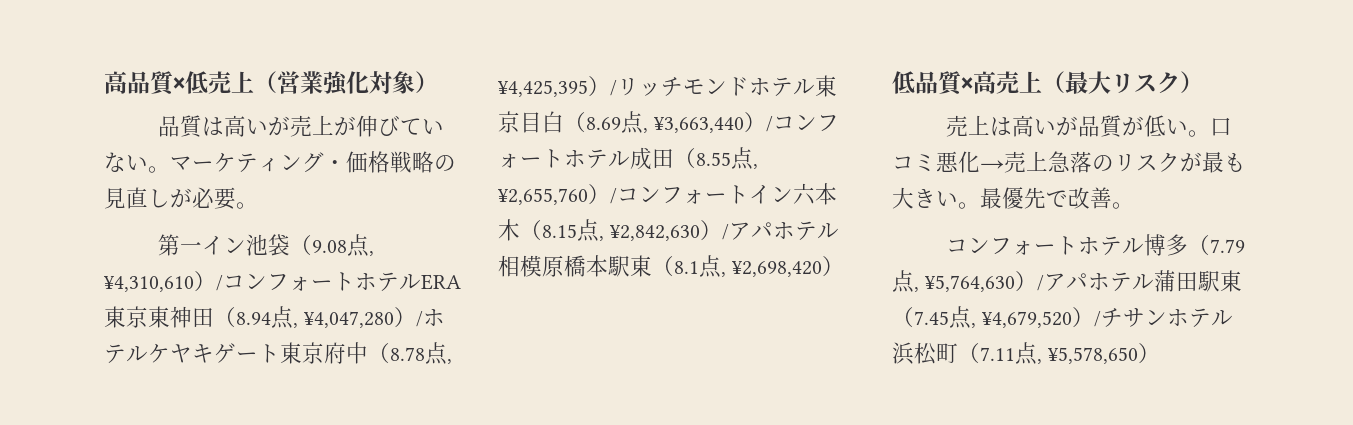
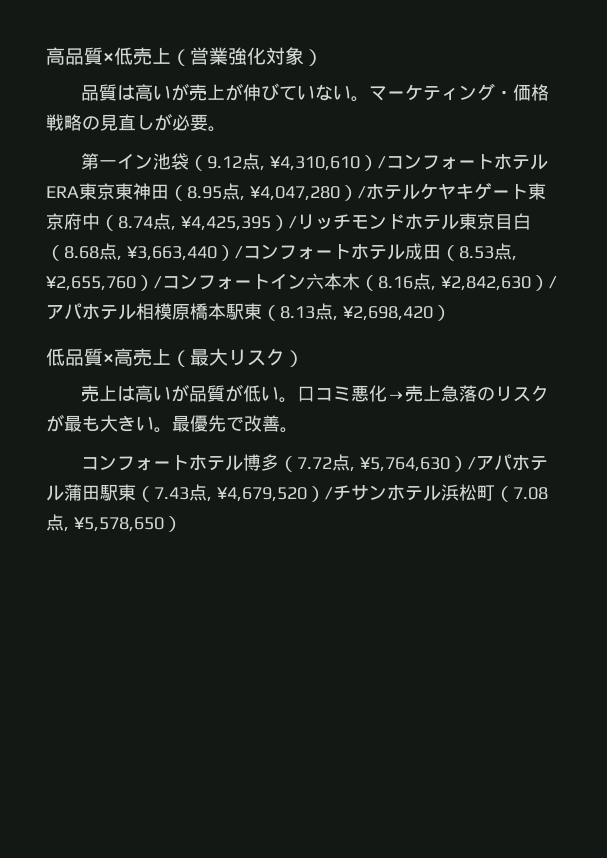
[311,240,347,253] 9.08 -> [207,156,243,169] 9.12
[236,312,271,325] 8.94 -> [187,186,222,199] 8.95
[390,347,425,361] 8.78 -> [118,216,153,229] 8.74
[586,117,621,130] 8.69 -> [64,246,99,259] 8.68
[696,152,731,166] 8.55 -> [458,246,494,259] 8.53
[542,224,577,238] 8.15 -> [378,276,413,289] 8.16
[674,261,699,274] 8.1 -> [280,306,315,319] 8.13
[1209,239,1245,253] 7.79 -> [297,457,333,469] 7.72
[914,311,949,325] 7.45 -> [154,487,189,500] 7.43
[980,347,1015,361] 7.11 -> [512,487,548,500] 7.08

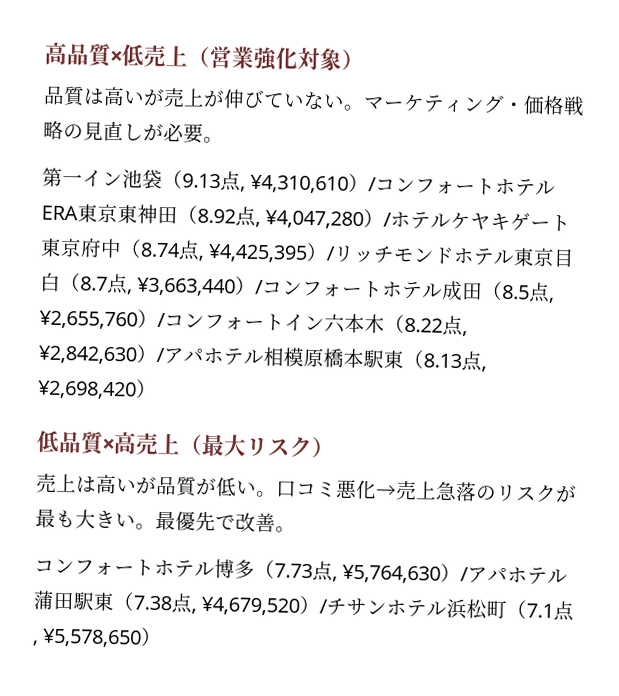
[207,156,243,169] 9.12 -> [182,173,221,189] 9.13
[187,186,222,199] 8.95 -> [197,208,236,224] 8.92
[64,246,99,259] 8.68 -> [80,276,108,291] 8.7
[458,246,494,259] 8.53 -> [502,284,531,300] 8.5
[378,276,413,289] 8.16 -> [404,317,443,333] 8.22
[297,457,333,469] 7.72 -> [274,563,313,579] 7.73
[154,487,189,500] 7.43 -> [133,595,172,611] 7.38
[512,487,548,500] 7.08 -> [526,603,555,619] 7.1

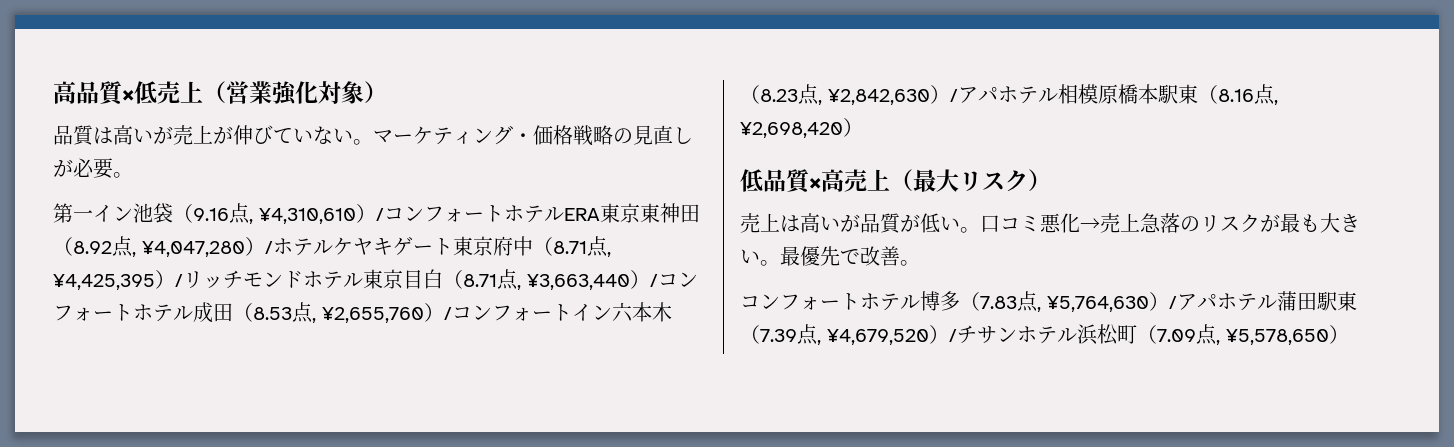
[182,173,221,189] 9.13 -> [193,208,229,221] 9.16
[140,242,181,258] 8.74 -> [553,241,587,254] 8.71
[80,276,108,291] 8.7 -> [463,274,497,287] 8.71
[502,284,531,300] 8.5 -> [253,307,292,320] 8.53
[404,317,443,333] 8.22 -> [760,89,798,102] 8.23
[423,353,462,369] 8.13 -> [1218,89,1254,102] 8.16
[274,563,313,579] 7.73 -> [980,296,1017,309] 7.83
[133,595,172,611] 7.38 -> [760,329,797,342] 7.39
[526,603,555,619] 7.1 -> [1157,329,1196,342] 7.09

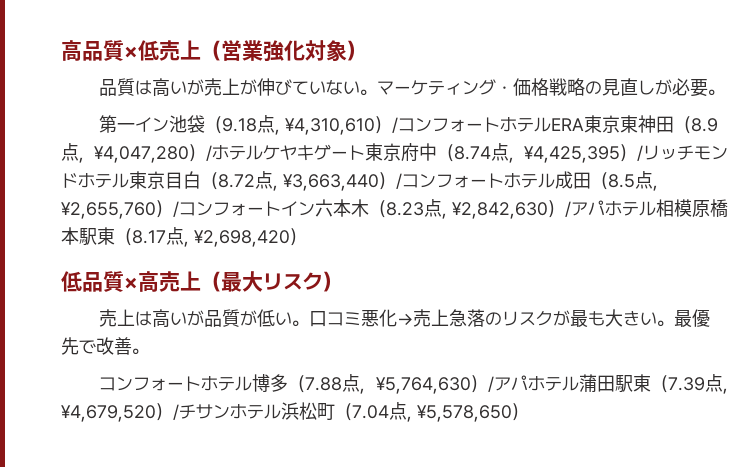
[193,208,229,221] 9.16 -> [222,118,258,132] 9.18
[73,241,112,254] 8.92 -> [691,118,719,132] 8.9
[553,241,587,254] 8.71 -> [454,146,491,160] 8.74
[463,274,497,287] 8.71 -> [218,174,255,188] 8.72
[253,307,292,320] 8.53 -> [608,174,635,188] 8.5
[1218,89,1254,102] 8.16 -> [132,230,166,244] 8.17
[980,296,1017,309] 7.83 -> [305,377,343,391] 7.88
[1157,329,1196,342] 7.09 -> [352,405,389,419] 7.04

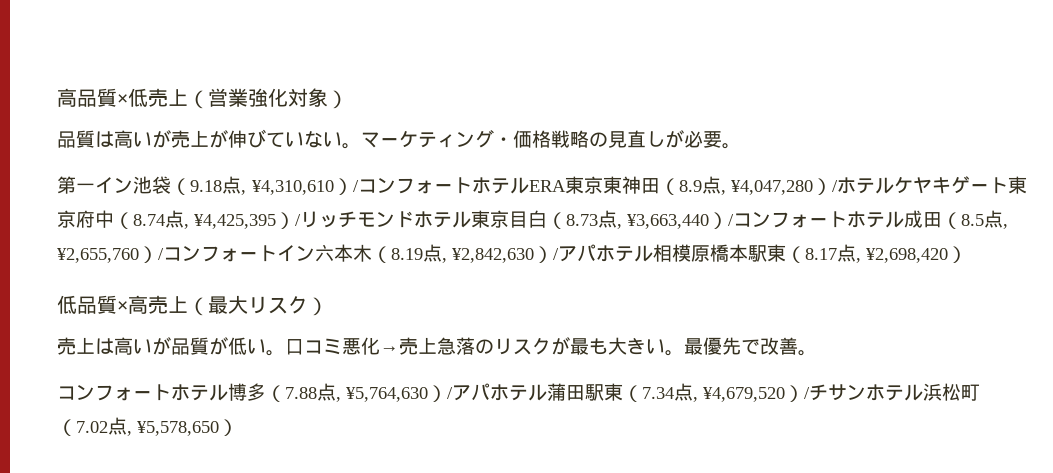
[218,174,255,188] 8.72 -> [566,214,598,226] 8.73
[386,202,424,216] 8.23 -> [391,248,423,260] 8.19
[668,377,705,391] 7.39 -> [642,387,674,399] 7.34
[352,405,389,419] 7.04 -> [76,421,108,433] 7.02

